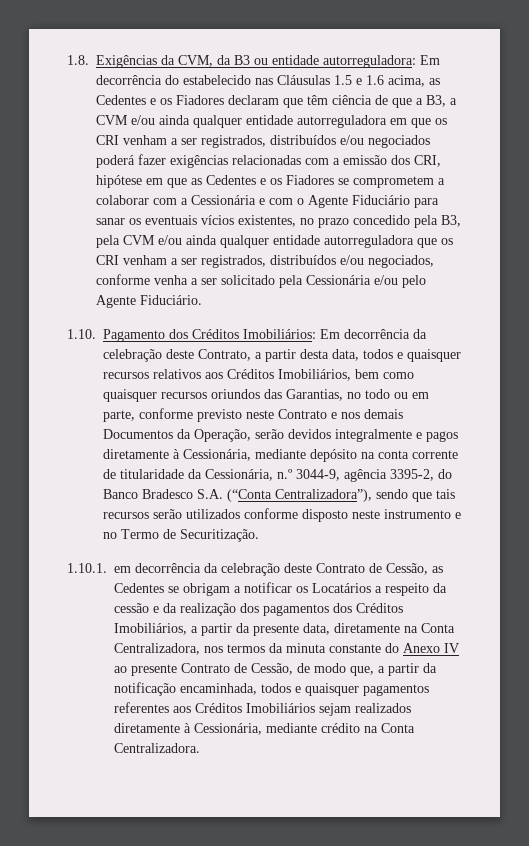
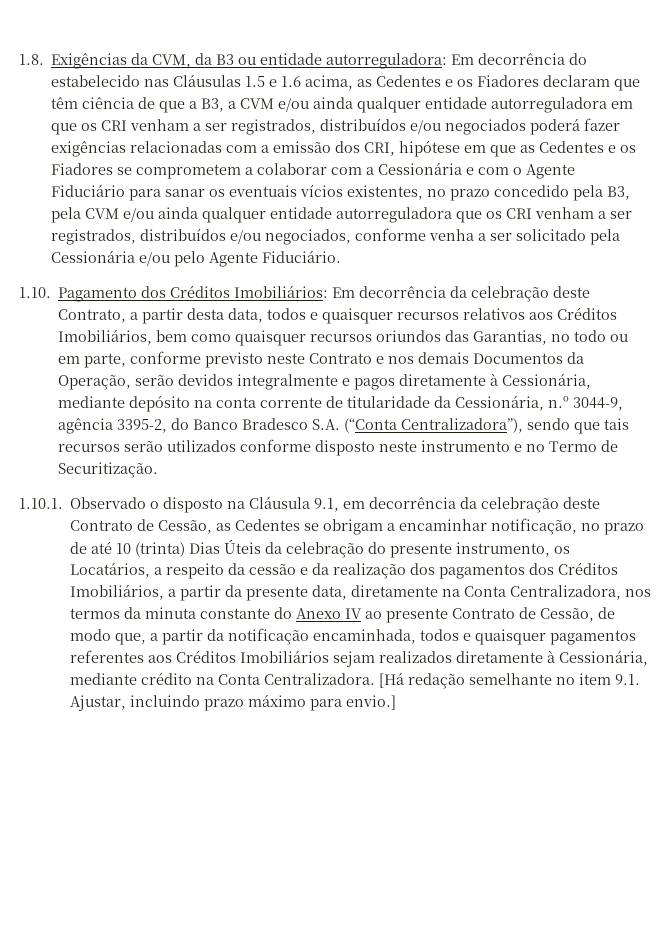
(107, 568) none -> [70,496,340,513] Observado o disposto na Cláusula 9.1,
[244,582,371,593] notificar os Locatários -> [399,518,645,535] [70,539,571,558] [70,562,151,578] encaminhar notificação, no prazo de até 10 (trinta) Dias Úteis da celebração do presente instrumento, os Locatários,
(200, 748) none -> [379,672,641,689] [70,694,397,711] [Há redação semelhante no item 9.1. Ajustar, incluindo prazo máximo para envio.]

